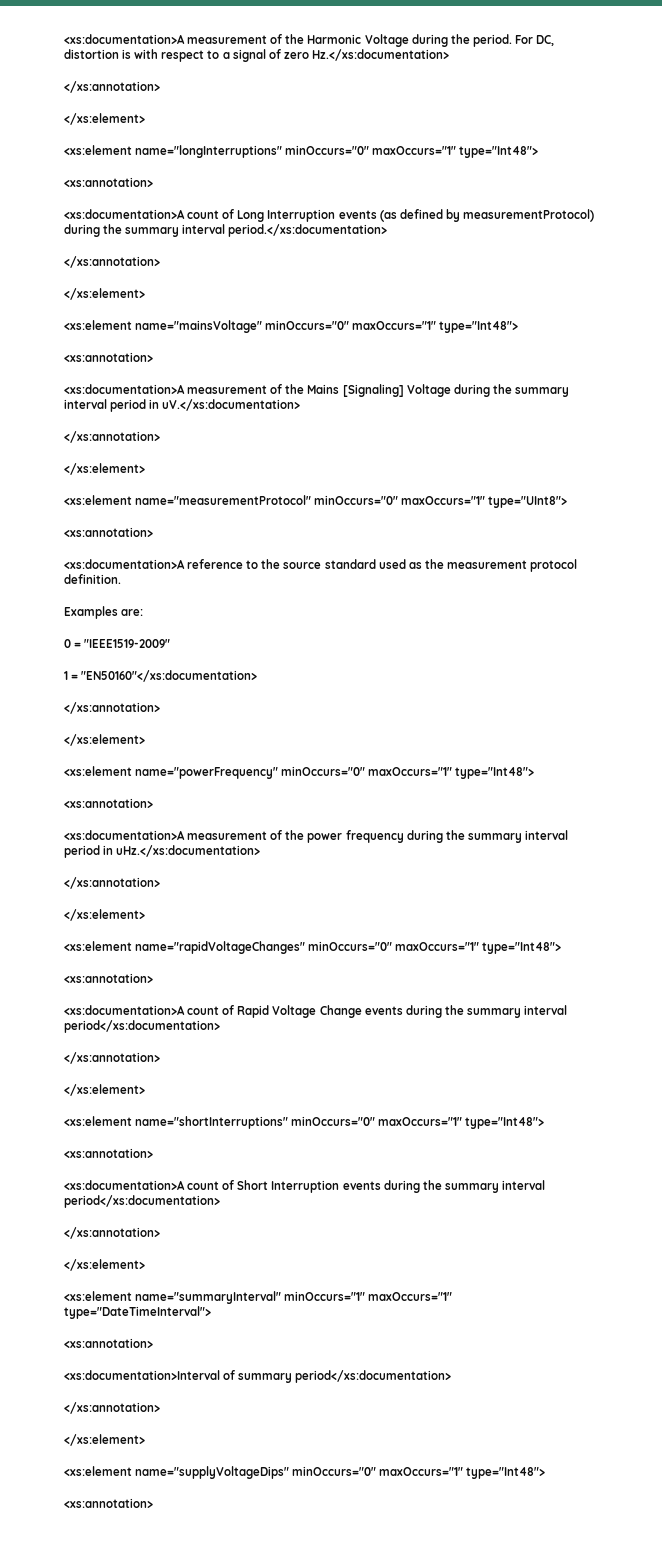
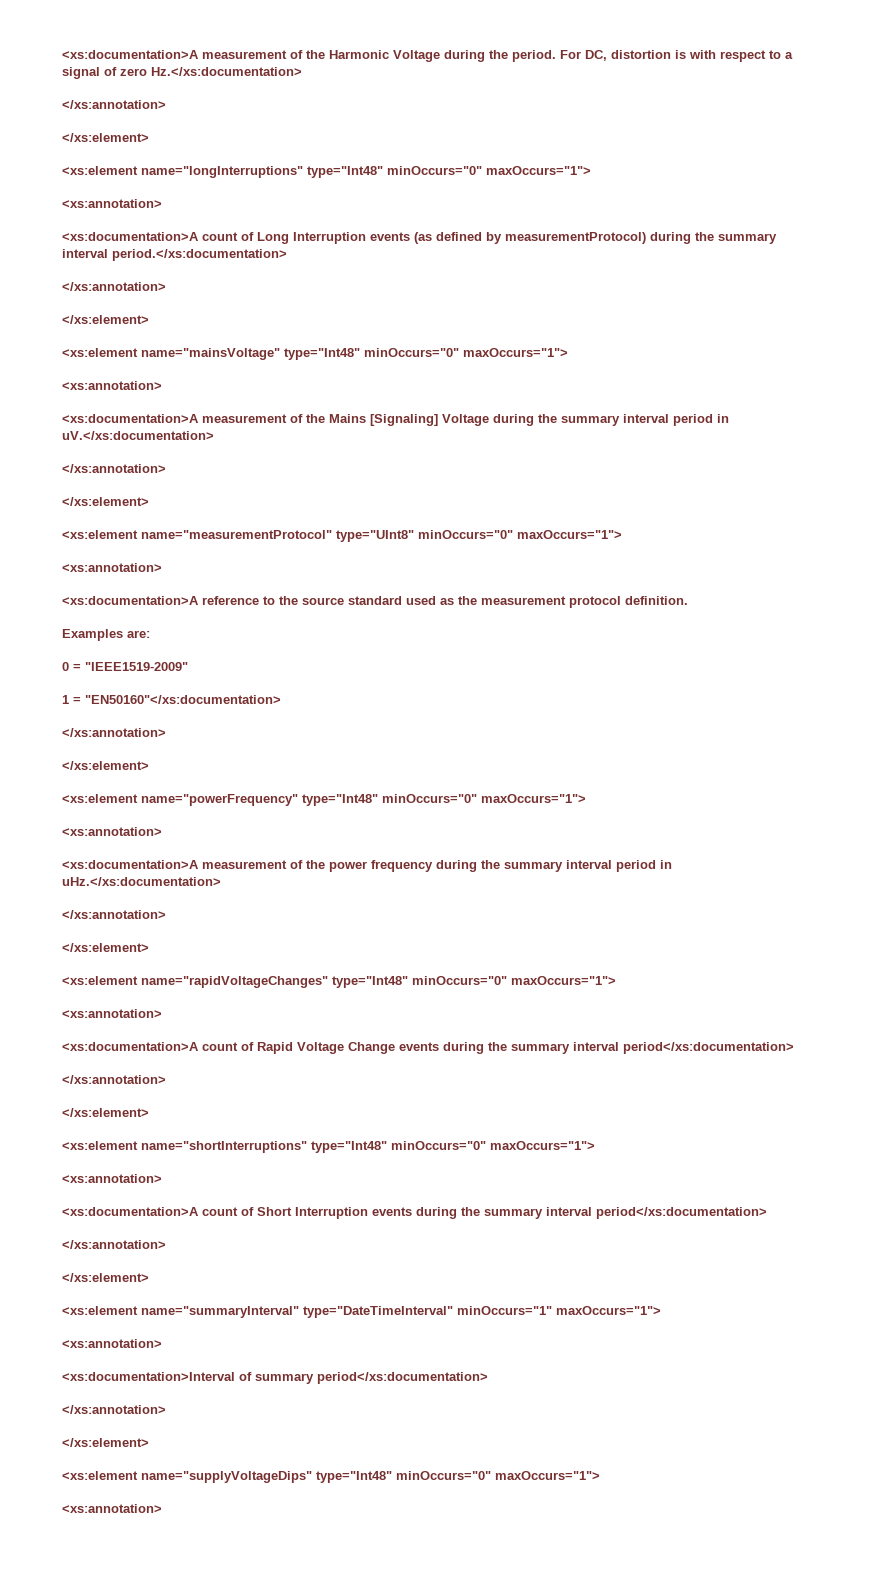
[285,145,539,158] minOccurs="0" maxOccurs="1" type="Int48"> -> [307,166,591,178] type="Int48" minOccurs="0" maxOccurs="1">
[265,320,519,333] minOccurs="0" maxOccurs="1" type="Int48"> -> [284,348,568,360] type="Int48" minOccurs="0" maxOccurs="1">
[314,495,568,508] minOccurs="0" maxOccurs="1" type="UInt8"> -> [336,530,622,542] type="UInt8" minOccurs="0" maxOccurs="1">
[281,766,535,779] minOccurs="0" maxOccurs="1" type="Int48"> -> [302,794,586,806] type="Int48" minOccurs="0" maxOccurs="1">
[308,941,562,954] minOccurs="0" maxOccurs="1" type="Int48"> -> [332,976,616,988] type="Int48" minOccurs="0" maxOccurs="1">
[291,1116,545,1129] minOccurs="0" maxOccurs="1" type="Int48"> -> [311,1141,595,1153] type="Int48" minOccurs="0" maxOccurs="1">
[284,1291,453,1301] [64,1306,211,1319] minOccurs="1" maxOccurs="1" type="DateTimeInterval"> -> [303,1306,661,1318] type="DateTimeInterval" minOccurs="1" maxOccurs="1">
[292,1466,546,1479] minOccurs="0" maxOccurs="1" type="Int48"> -> [316,1471,600,1483] type="Int48" minOccurs="0" maxOccurs="1">

